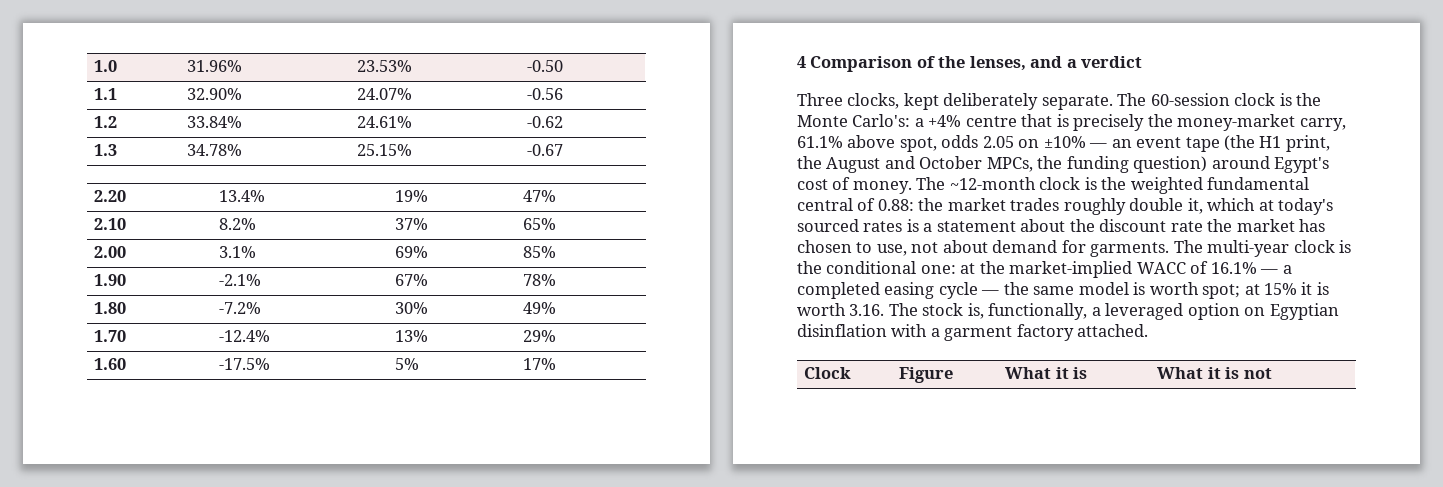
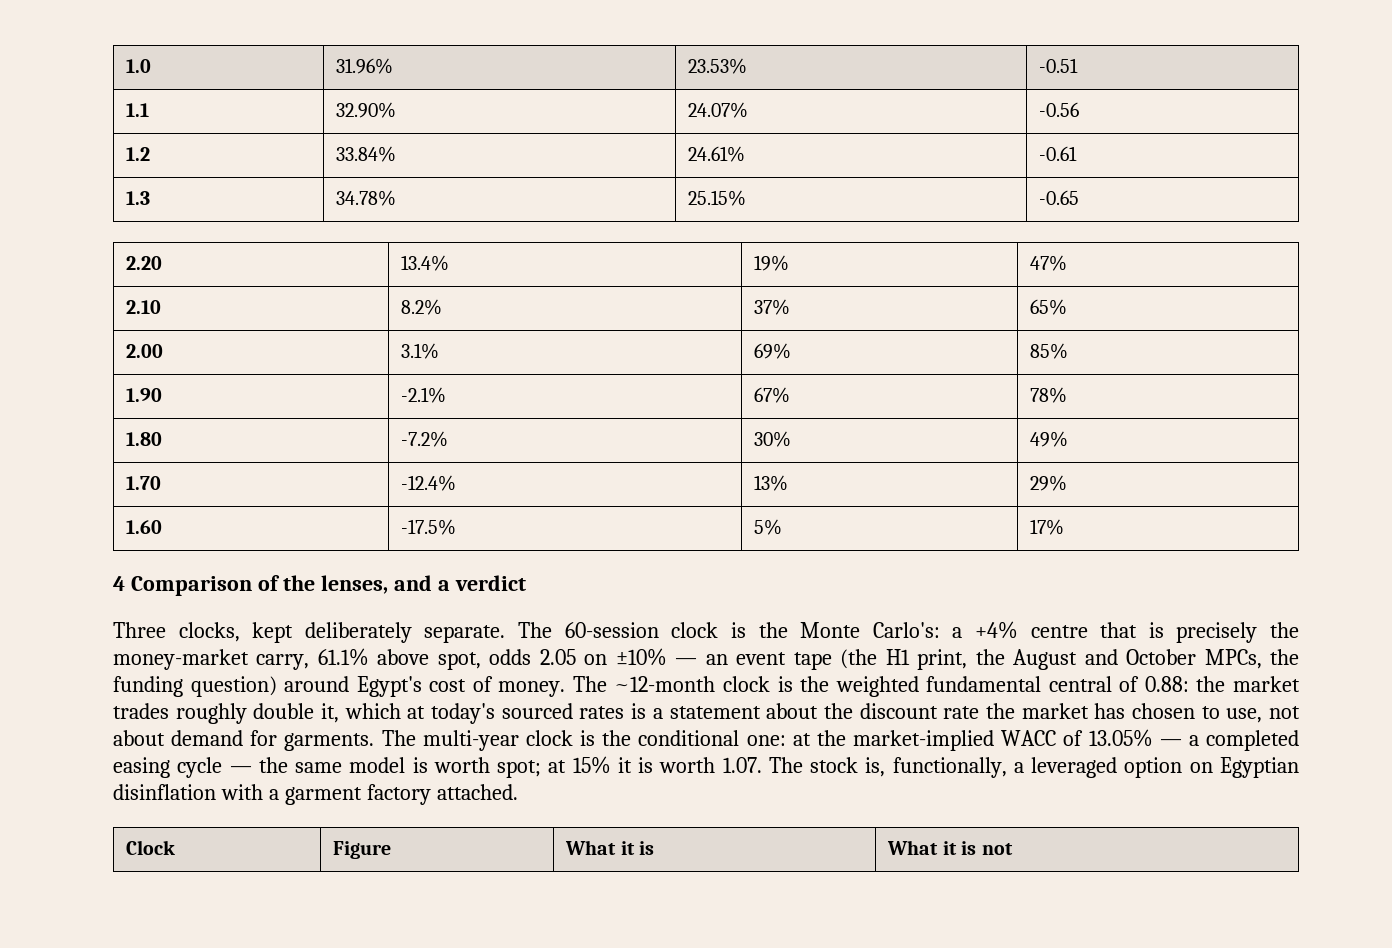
[527,60,564,72] -0.50 -> [1039,58,1079,73] -0.51
[527,116,564,128] -0.62 -> [1039,146,1078,161] -0.61
[527,144,564,156] -0.67 -> [1039,190,1080,205] -0.65
[1210,262,1257,274] 16.1% -> [1088,729,1153,747] 13.05%
[849,304,885,316] 3.16. -> [722,757,762,773] 1.07.

